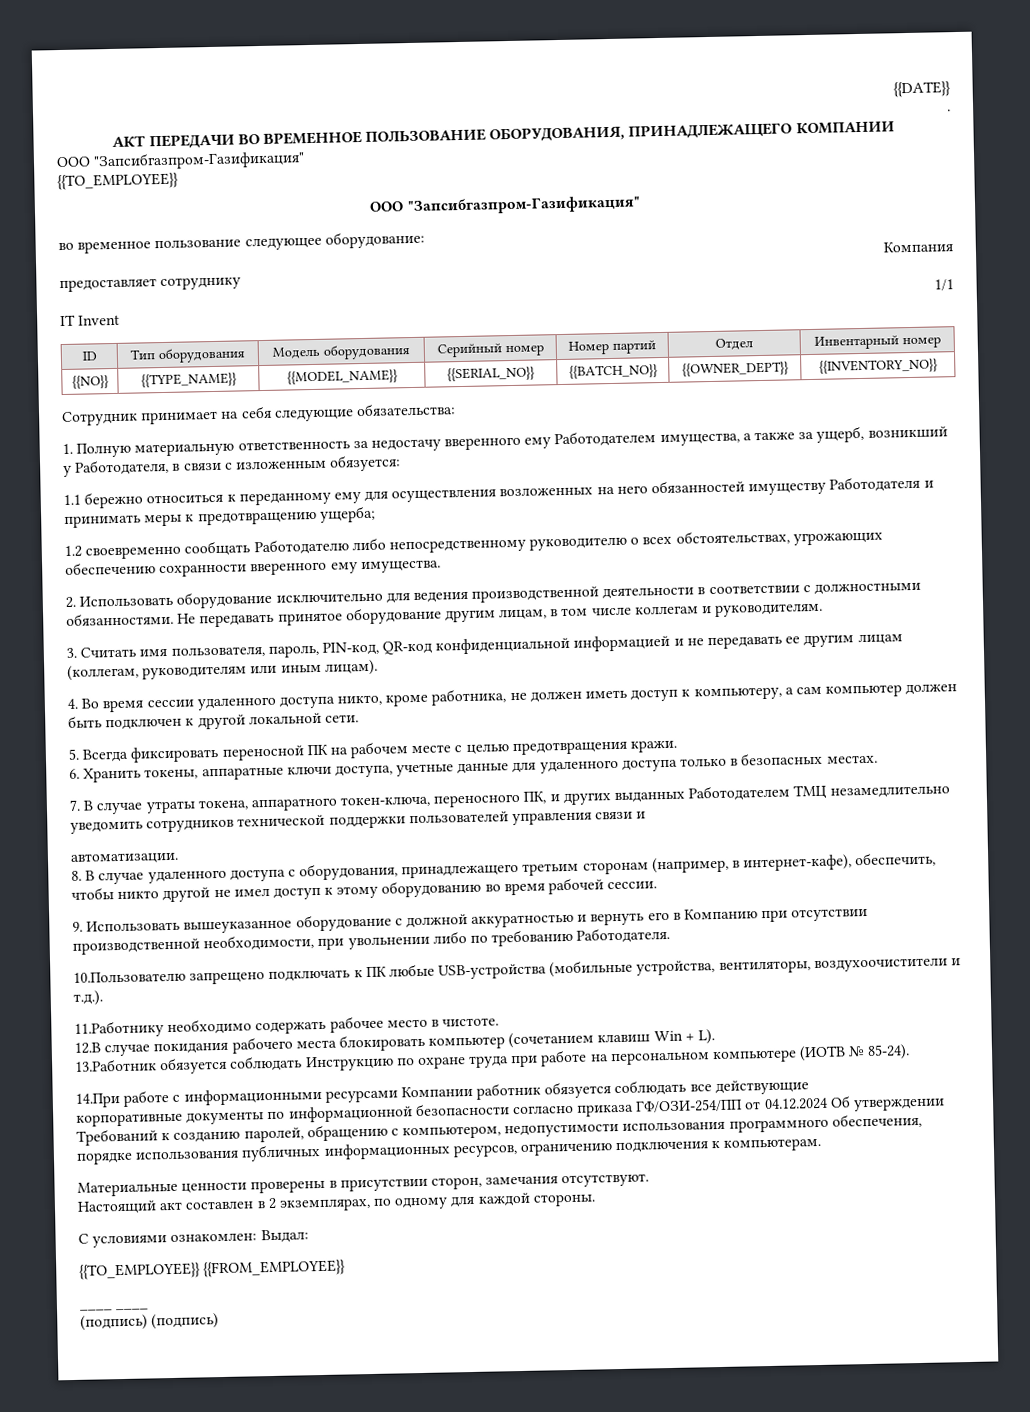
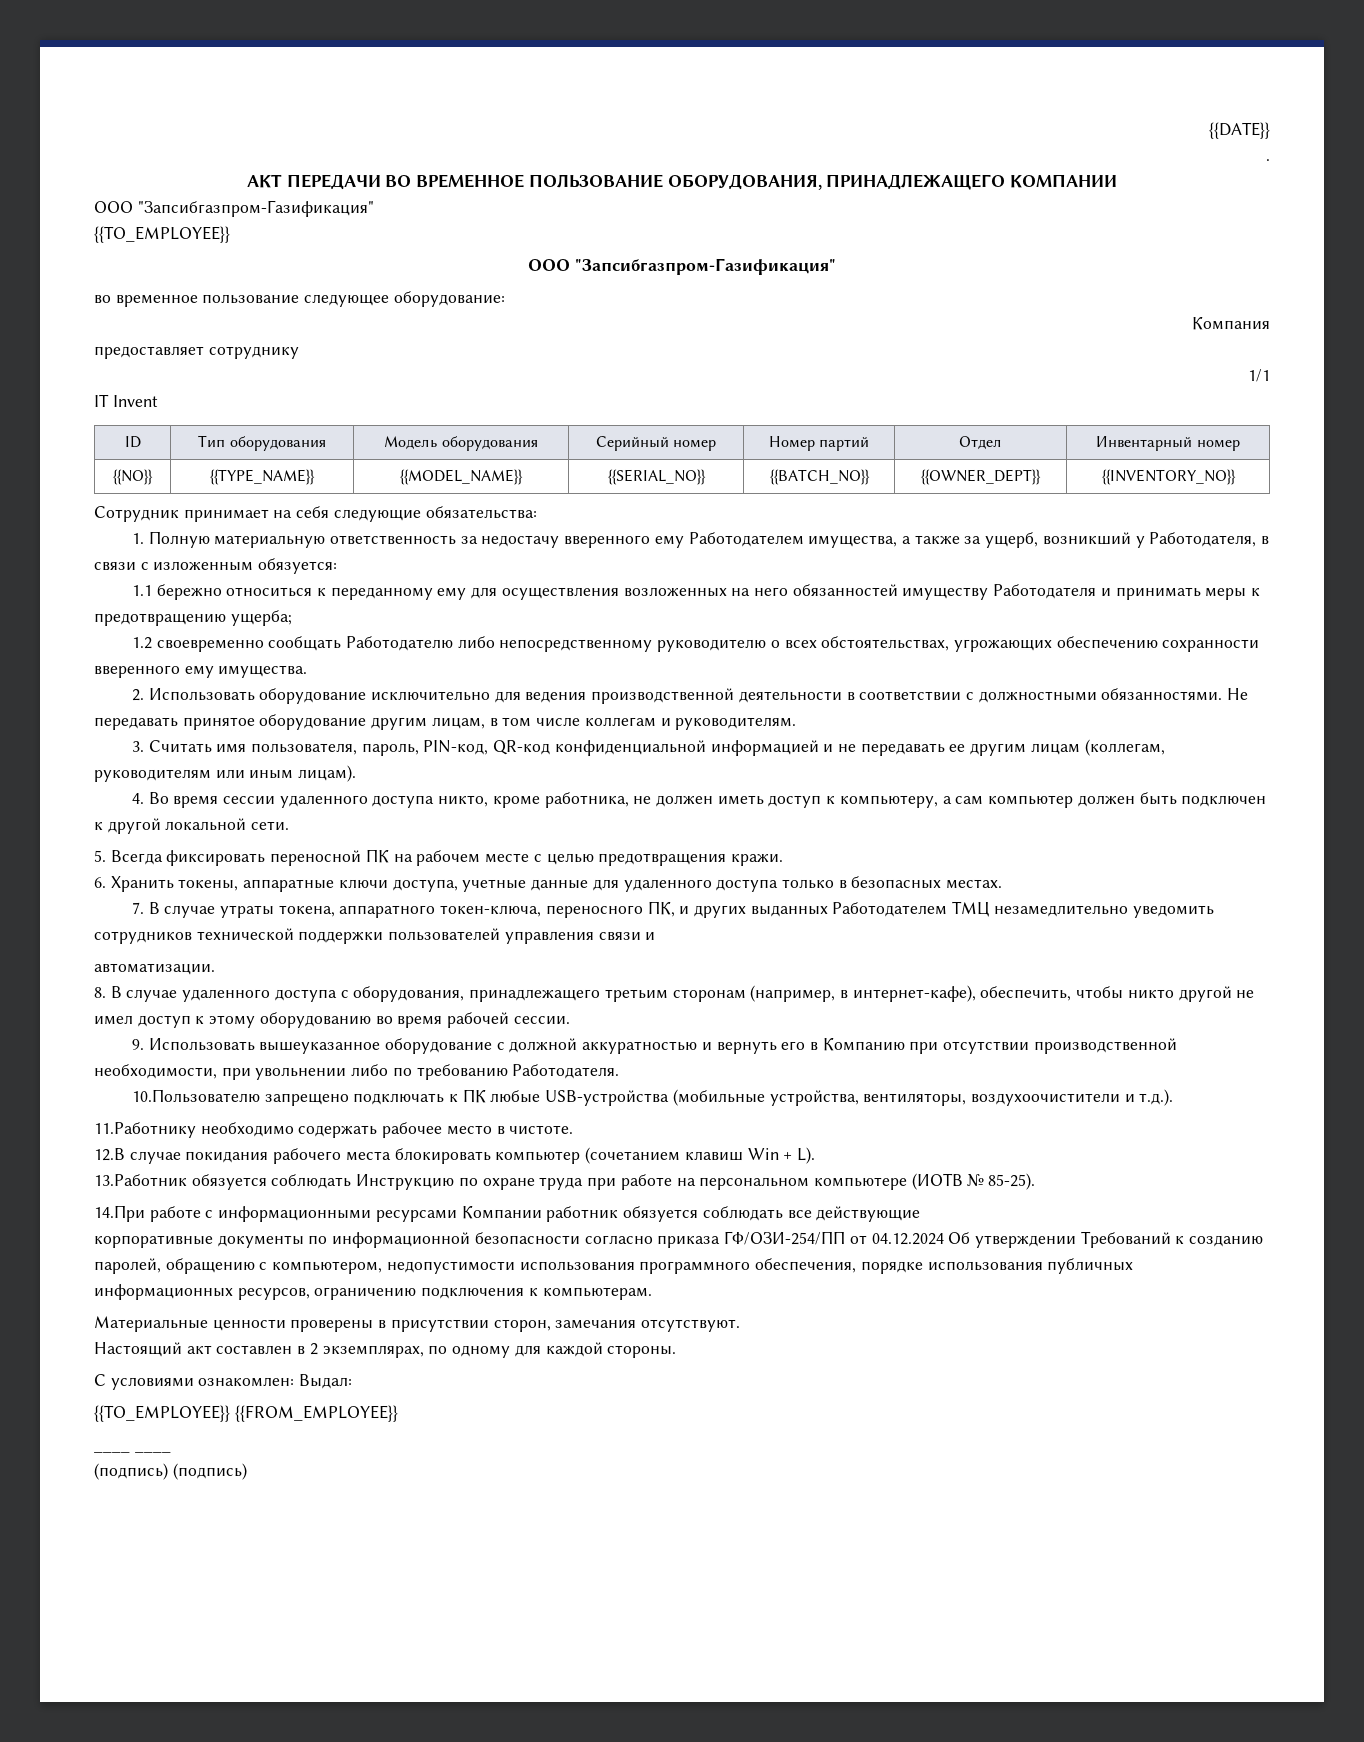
[866,1044,910,1061] 85-24). -> [988,1173,1036,1190] 85-25).

